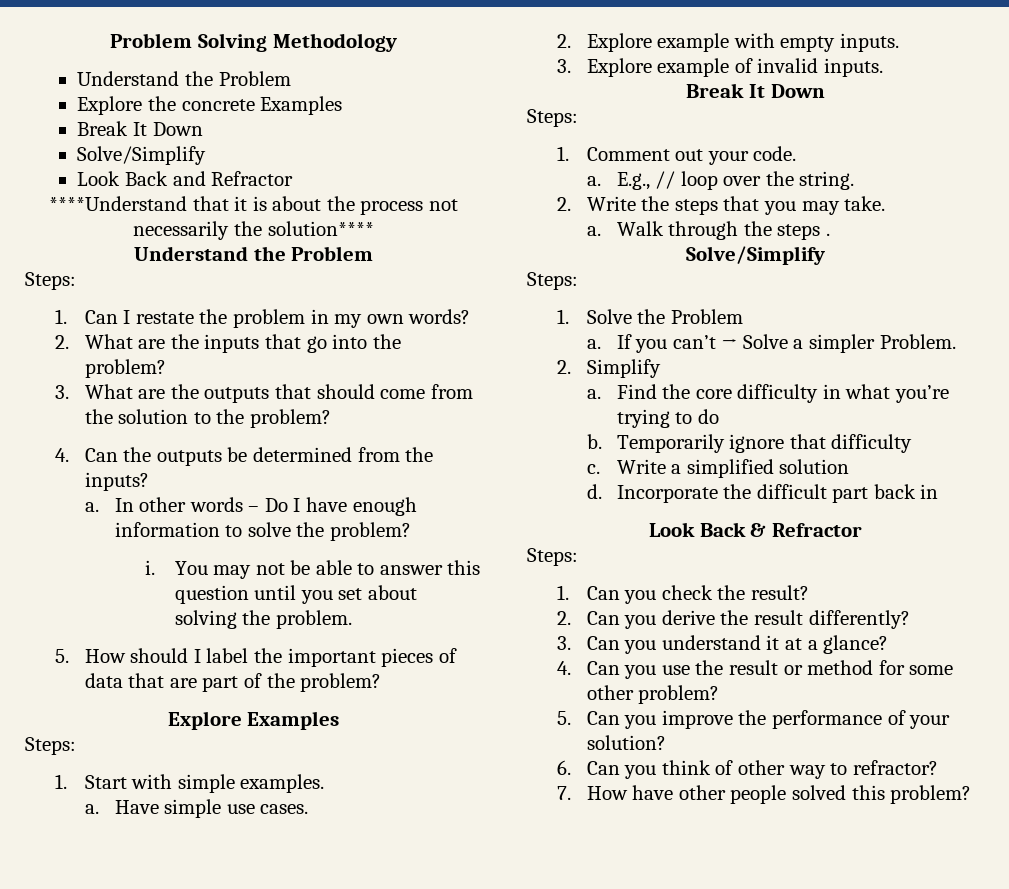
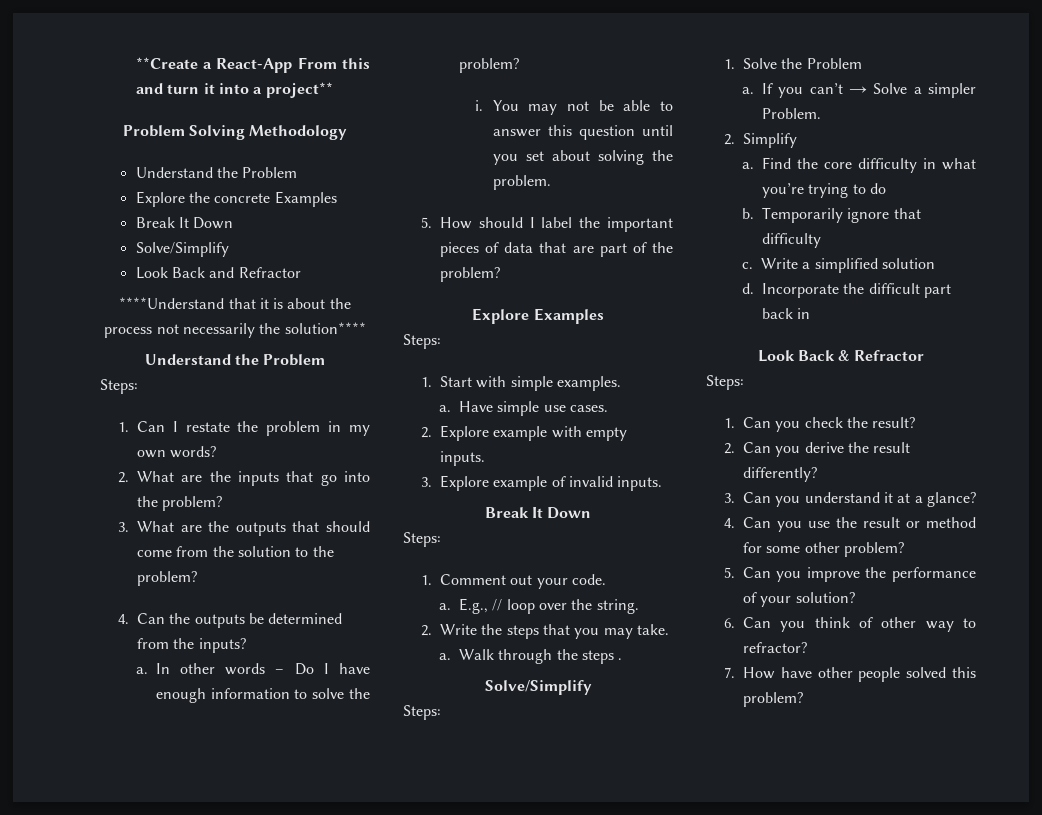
(110, 40) none -> [135,57,370,73] [135,82,333,98] **Create a React-App From this and turn it into a project** //

